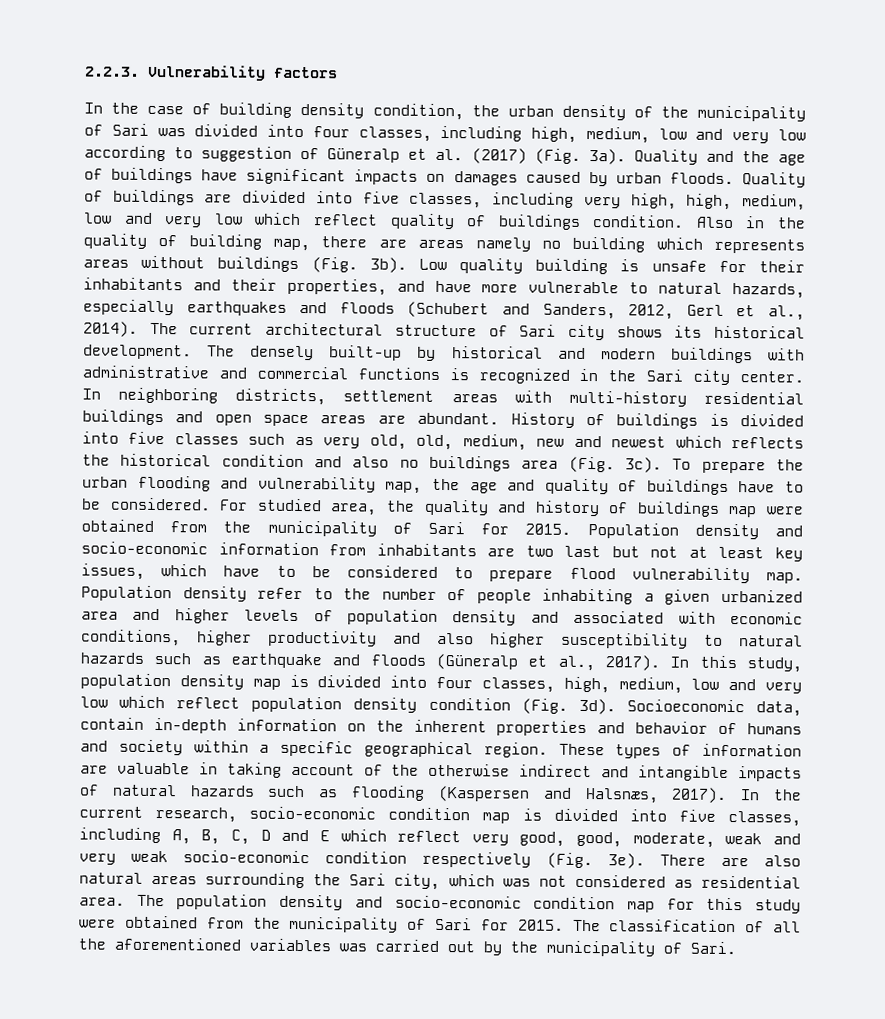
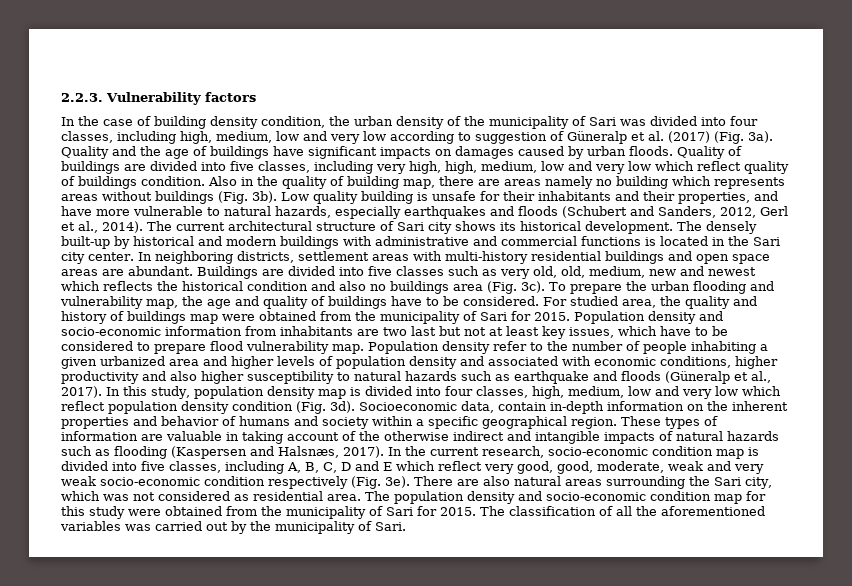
[478,368,570,384] recognized -> [660,236,708,246] located
[510,412,729,429] History of buildings is -> [197,266,284,279] Buildings are

